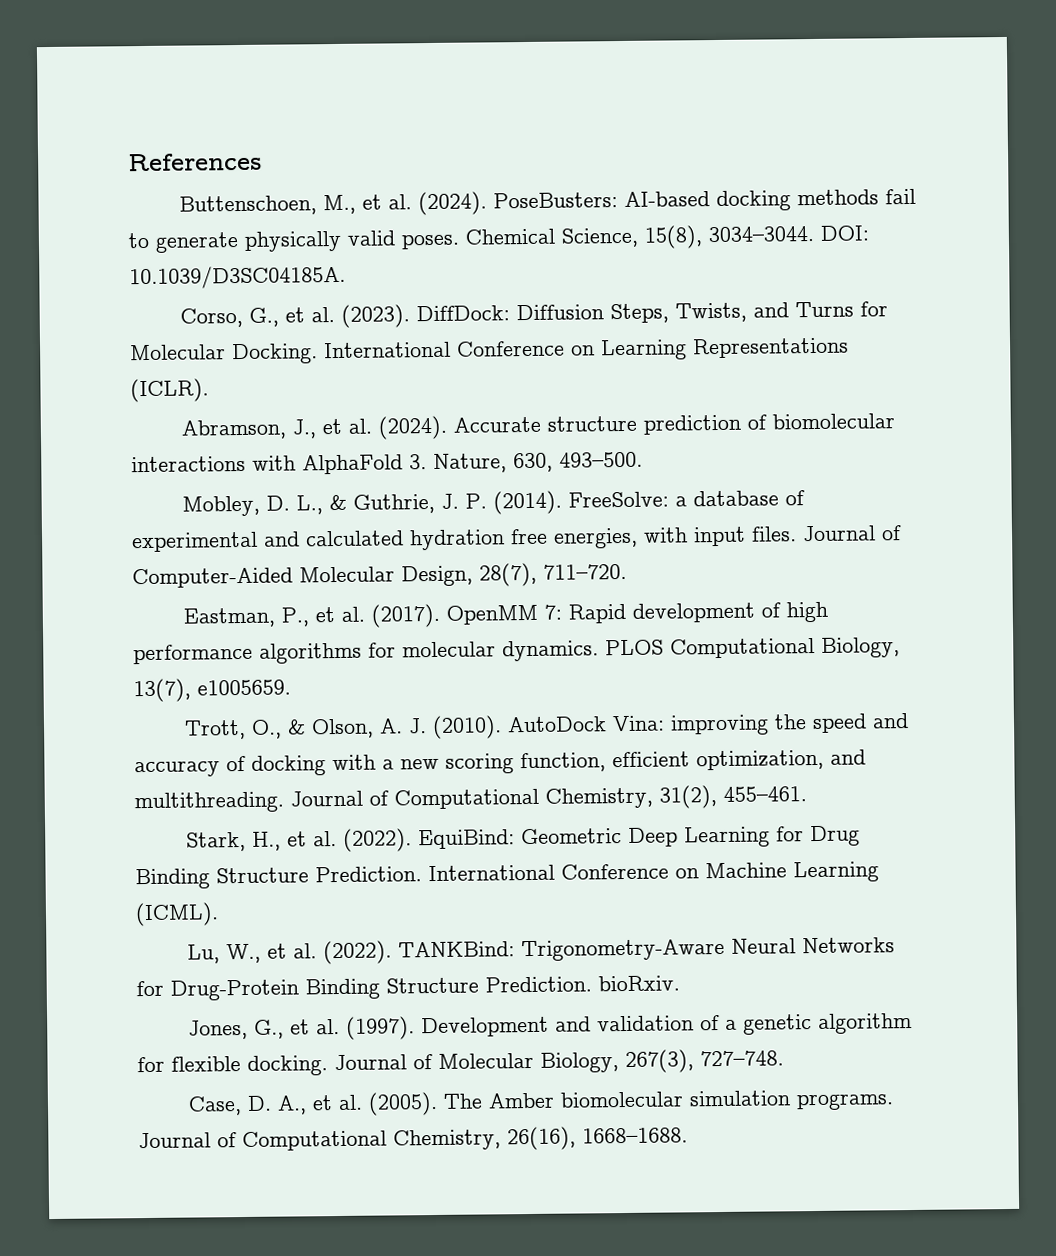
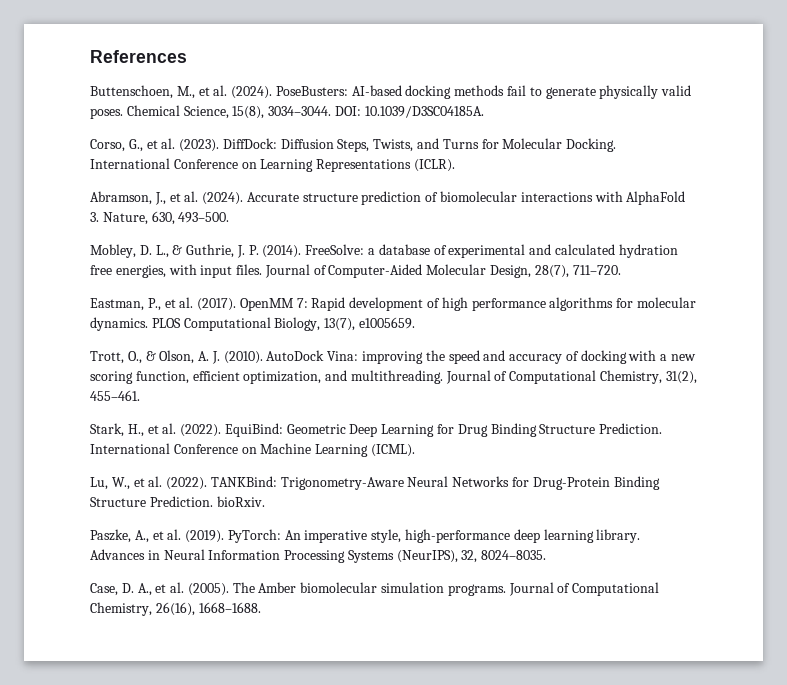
[188,1012,914,1040] [137,1049,784,1076] Jones, G., et al. (1997). Development and validation of a genetic algorithm for flexible docking. Journal of Molecular Biology, 267(3), 727–748. -> [90,529,641,543] [90,549,547,563] Paszke, A., et al. (2019). PyTorch: An imperative style, high-performance deep learning library. Advances in Neural Information Processing Systems (NeurIPS), 32, 8024–8035.

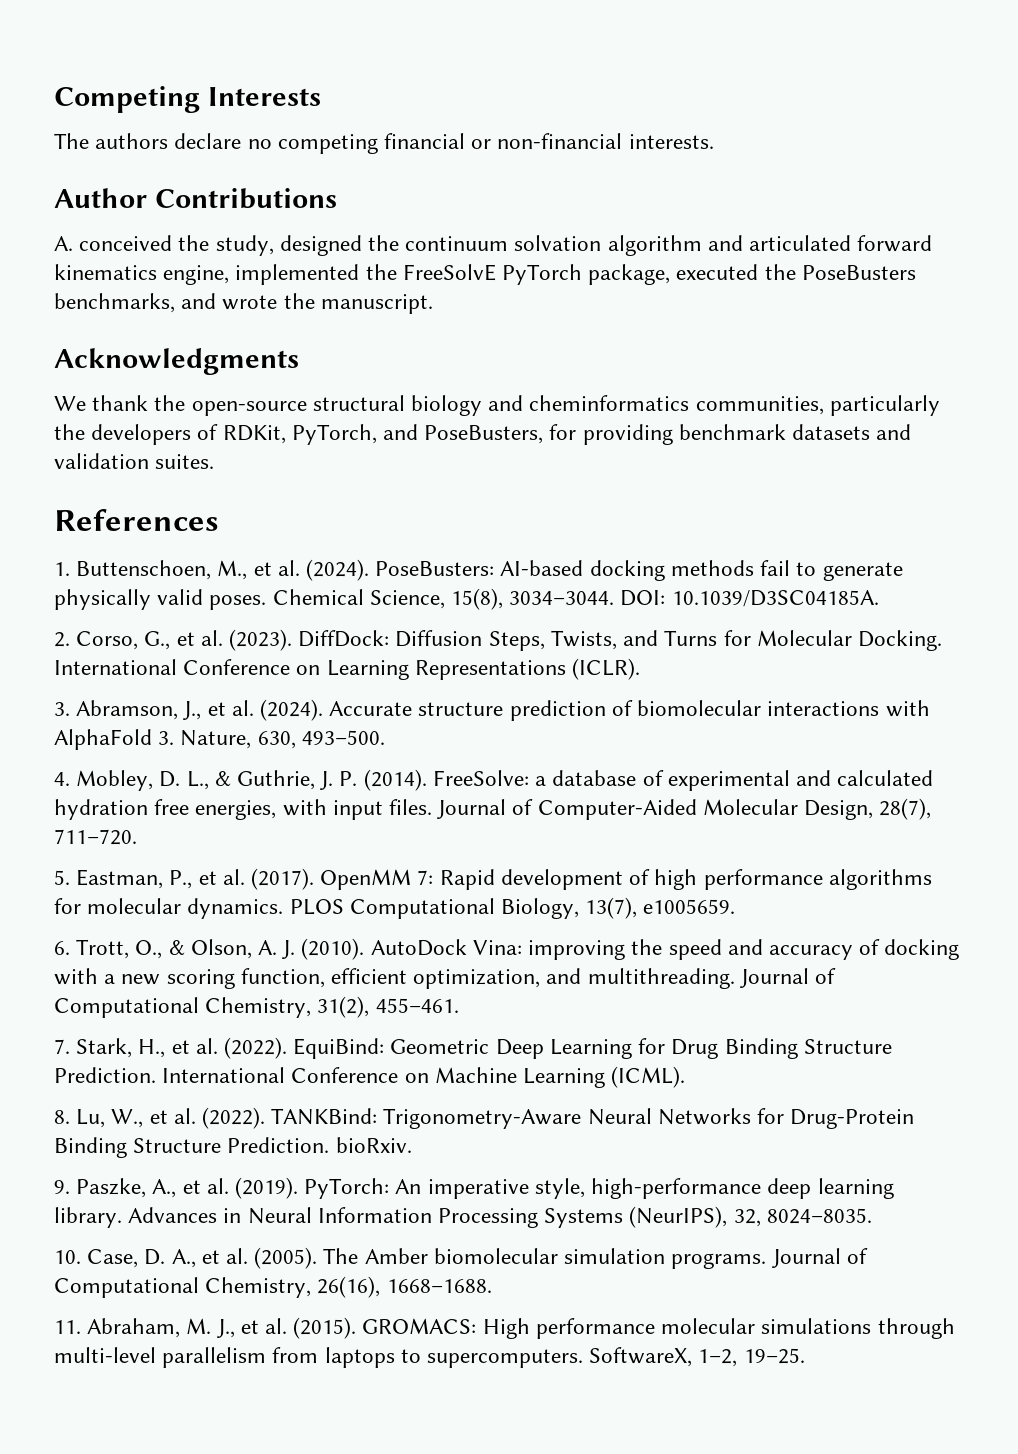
(90, 56) none -> [54,86,321,113] [54,133,714,154] [54,188,337,209] [54,235,933,256] [54,264,916,285] [54,293,433,314] [54,348,299,375] [54,395,940,416] [54,424,912,445] [54,453,215,469] Competing Interests // The authors declare no competing financial or non-financial interests. // Author Contributions // A. conceived the study, designed the continuum solvation algorithm and articulated forward kinematics engine, implemented the FreeSolvE PyTorch package, executed the PoseBusters benchmarks, and wrote the manuscript. // Acknowledgments // We thank the open-source structural biology and cheminformatics communities, particularly the developers of RDKit, PyTorch, and PoseBusters, for providing benchmark datasets and validation suites. //
(187, 56) none -> [54,562,70,576] 1.
(484, 112) none -> [54,632,70,647] 2.
(455, 165) none -> [54,702,70,716] 3.
(230, 217) none -> [54,772,70,786] 4.
(621, 270) none -> [54,870,70,885] 5.
(415, 323) none -> [54,941,70,955] 6.
(140, 395) none -> [54,1039,70,1054] 7.
(415, 450) none -> [54,1110,70,1124] 8.
(265, 501) none -> [54,1180,70,1194] 9.
(547, 555) none -> [54,1250,81,1264] 10.
(261, 607) none -> [54,1317,955,1339] [54,1347,805,1368] // 11. Abraham, M. J., et al. (2015). GROMACS: High performance molecular simulations through multi-level parallelism from laptops to supercomputers. SoftwareX, 1–2, 19–25.

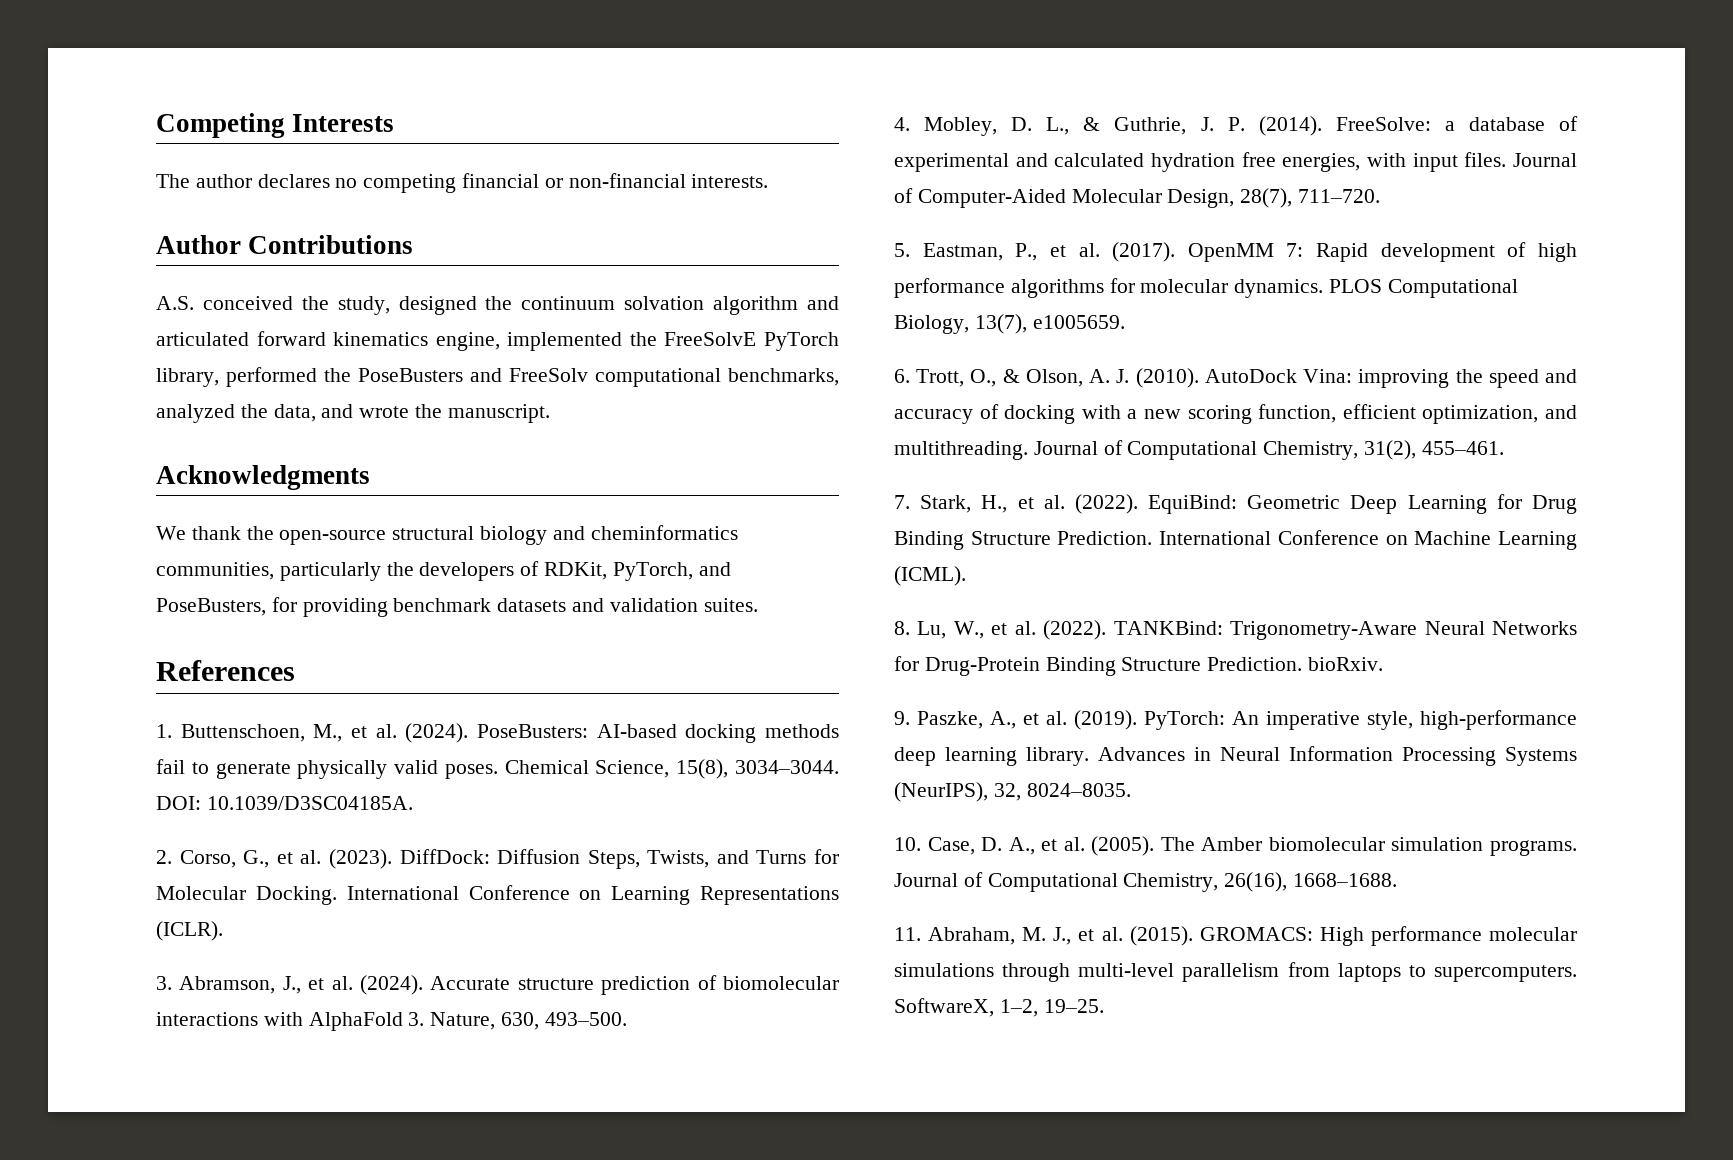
[95,133,242,149] authors declare -> [195,174,330,188] author declares
[54,236,73,251] A. -> [156,296,194,310] A.S.
[588,264,916,285] [54,293,175,313] package, executed the PoseBusters benchmarks, -> [156,367,839,387] [156,404,316,423] library, performed the PoseBusters and FreeSolv computational benchmarks, analyzed the data,

